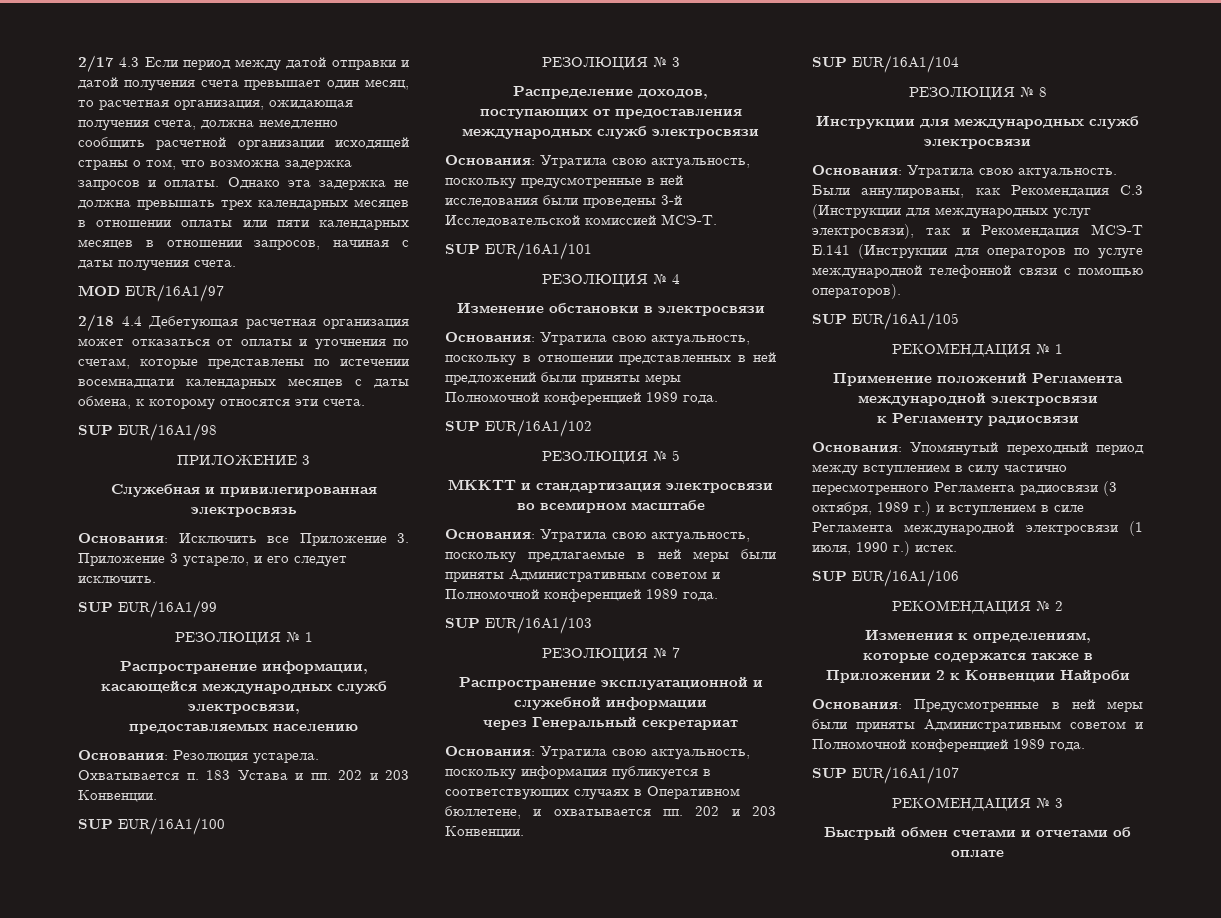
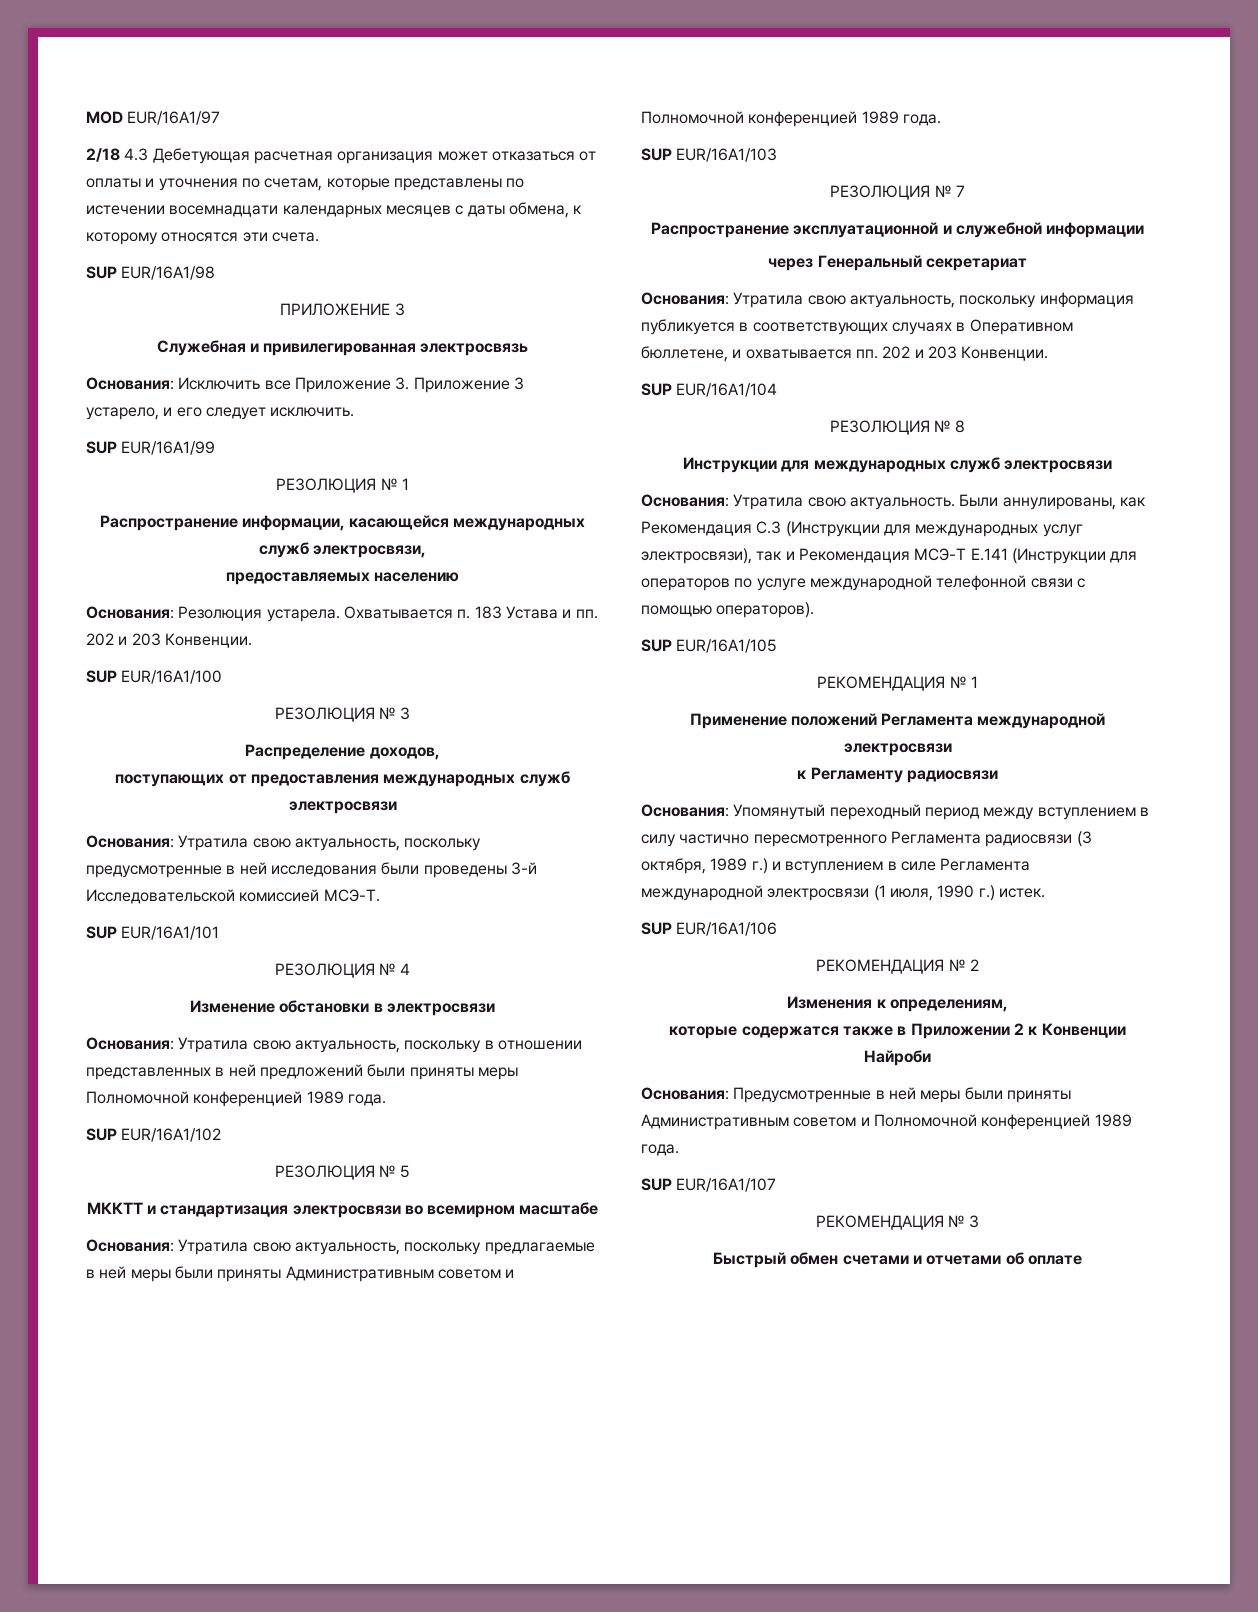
[78,55,409,72] [78,77,410,91] [78,100,353,110] [78,119,338,131] [78,137,409,150] [78,159,352,170] [78,177,409,190] [78,199,409,210] [78,220,409,230] [78,239,410,250] [78,260,236,271] 2/17 4.3 Если период между датой отправки и датой получения счета превышает один месяц, то расчетная организация, ожидающая получения счета, должна немедленно сообщить расчетной организации исходящей страны о том, что возможна задержка запросов и оплаты. Однако эта задержка не должна превышать трех календарных месяцев в отношении оплаты или пяти календарных месяцев в отношении запросов, начиная с даты получения счета. // -> (86, 117) none
[121,316,142,326] 4.4 -> [124,148,149,161] 4.3

